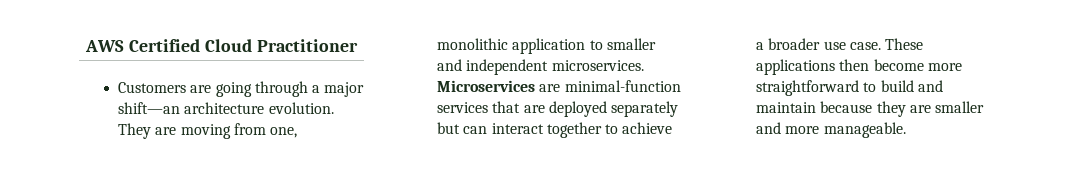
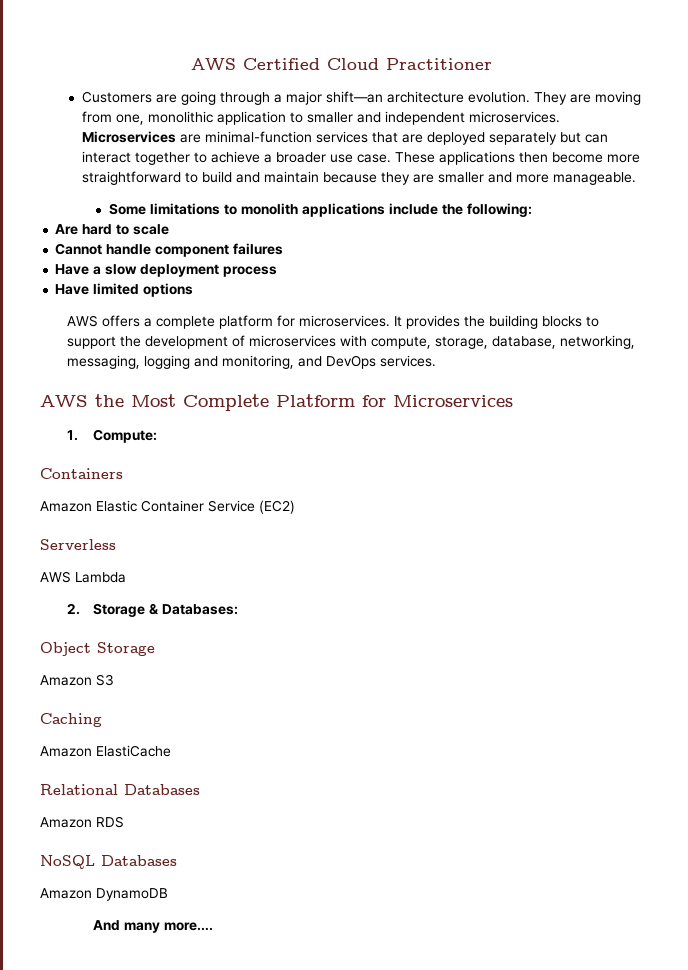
(906, 130) none -> [108,203,532,217] [55,224,170,235] [55,243,284,257] [55,264,278,277] [55,283,194,297] [66,315,599,329] [66,335,635,349] [66,355,436,369] [40,394,513,411] [66,429,158,443] [40,468,123,479] [40,500,295,514] [40,539,116,550] [40,571,126,583] [66,603,239,617] [40,642,155,656] [40,674,114,686] [40,713,102,727] [40,745,171,757] [40,784,200,795] [40,816,124,828] [40,855,177,869] [40,888,168,901] [93,920,214,933] // Some limitations to monolith applications include the following: // Are hard to scale // Cannot handle component failures // Have a slow deployment process // Have limited options // AWS offers a complete platform for microservices. It provides the building blocks to support the development of microservices with compute, storage, database, networking, messaging, logging and monitoring, and DevOps services. // AWS the Most Complete Platform for Microservices // 1. Compute: // Containers // Amazon Elastic Container Service (EC2) // Serverless // AWS Lambda // 2. Storage & Databases: // Object Storage // Amazon S3 // Caching // Amazon ElastiCache // Relational Databases // Amazon RDS // NoSQL Databases // Amazon DynamoDB // And many more….

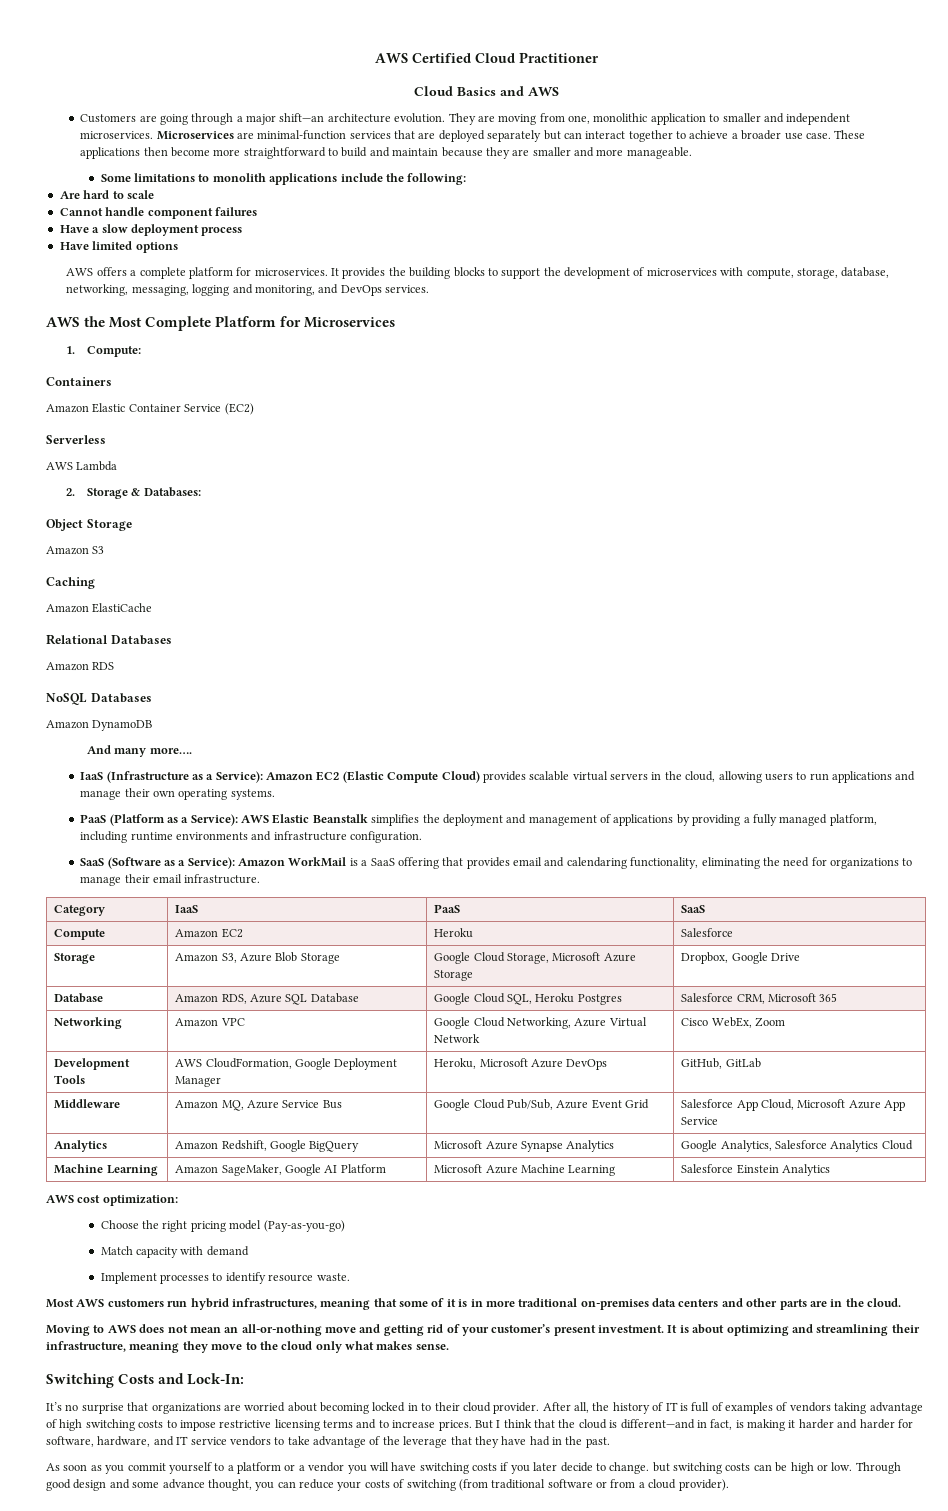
(492, 64) none -> [413,86,559,96] // Cloud Basics and AWS
(214, 926) none -> [80,771,916,783] [80,788,275,800] [80,814,877,826] [80,831,423,843] [80,857,913,869] [80,874,261,886] [54,905,106,916] [175,905,199,913] [434,904,461,913] [681,905,706,913] [54,929,106,940] [175,928,243,938] [434,928,474,938] [681,928,734,937] [54,953,96,964] [175,952,340,964] [434,952,636,964] [434,970,474,981] [681,952,801,964] [54,993,104,1003] [175,993,359,1005] [434,993,622,1005] [681,993,838,1004] [54,1017,123,1029] [175,1018,245,1027] [434,1017,647,1029] [434,1034,481,1043] [681,1017,786,1028] [54,1058,131,1070] [54,1075,86,1084] [175,1058,398,1070] [175,1076,222,1087] [434,1058,608,1070] [681,1058,761,1069] [54,1099,121,1109] [175,1100,342,1111] [434,1099,650,1111] [681,1099,906,1111] [681,1117,719,1125] [54,1140,108,1152] [175,1140,360,1152] [434,1140,615,1152] [681,1140,913,1152] [54,1164,158,1176] [175,1164,386,1176] [434,1164,616,1176] [681,1164,831,1176] [46,1195,178,1206] [100,1220,345,1232] [100,1246,249,1258] [100,1272,350,1284] [46,1298,901,1310] [46,1324,920,1336] [46,1341,449,1353] [46,1373,245,1388] [46,1402,923,1414] [46,1419,913,1431] [46,1436,610,1448] [46,1462,901,1474] [46,1479,729,1491] // IaaS (Infrastructure as a Service): Amazon EC2 (Elastic Compute Cloud) provides scalable virtual servers in the cloud, allowing users to run applications and manage their own operating systems. // PaaS (Platform as a Service): AWS Elastic Beanstalk simplifies the deployment and management of applications by providing a fully managed platform, including runtime environments and infrastructure configuration. // SaaS (Software as a Service): Amazon WorkMail is a SaaS offering that provides email and calendaring functionality, eliminating the need for organizations to manage their email infrastructure. // Category | IaaS | PaaS | SaaS // Compute | Amazon EC2 | Heroku | Salesforce // Storage | Amazon S3, Azure Blob Storage | Google Cloud Storage, Microsoft Azure Storage | Dropbox, Google Drive // Database | Amazon RDS, Azure SQL Database | Google Cloud SQL, Heroku Postgres | Salesforce CRM, Microsoft 365 // Networking | Amazon VPC | Google Cloud Networking, Azure Virtual Network | Cisco WebEx, Zoom // Development Tools | AWS CloudFormation, Google Deployment Manager | Heroku, Microsoft Azure DevOps | GitHub, GitLab // Middleware | Amazon MQ, Azure Service Bus | Google Cloud Pub/Sub, Azure Event Grid | Salesforce App Cloud, Microsoft Azure App Service // Analytics | Amazon Redshift, Google BigQuery | Microsoft Azure Synapse Analytics | Google Analytics, Salesforce Analytics Cloud // Machine Learning | Amazon SageMaker, Google AI Platform | Microsoft Azure Machine Learning | Salesforce Einstein Analytics // AWS cost optimization: // Choose the right pricing model (Pay-as-you-go) // Match capacity with demand // Implement processes to identify resource waste. // Most AWS customers run hybrid infrastructures, meaning that some of it is in more traditional on-premises data centers and other parts are in the cloud. // Moving to AWS does not mean an all-or-nothing move and getting rid of your customer’s present investment. It is about optimizing and streamlining their infrastructure, meaning they move to the cloud only what makes sense. // Switching Costs and Lock-In: // It’s no surprise that organizations are worried about becoming locked in to their cloud provider. After all, the history of IT is full of examples of vendors taking advantage of high switching costs to impose restrictive licensing terms and to increase prices. But I think that the cloud is different—and in fact, is making it harder and harder for software, hardware, and IT service vendors to take advantage of the leverage that they have had in the past. // As soon as you commit yourself to a platform or a vendor you will have switching costs if you later decide to change. but switching costs can be high or low. Through good design and some advance thought, you can reduce your costs of switching (from traditional software or from a cloud provider).

